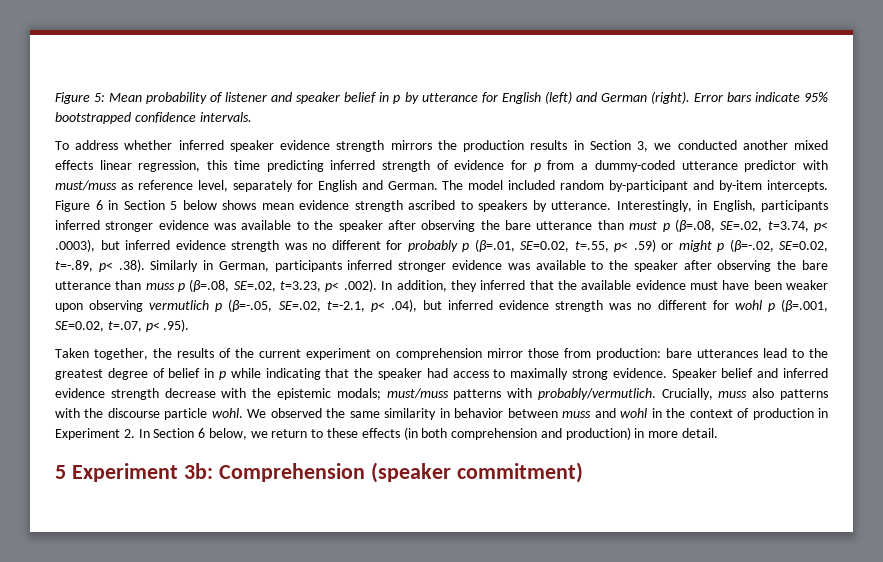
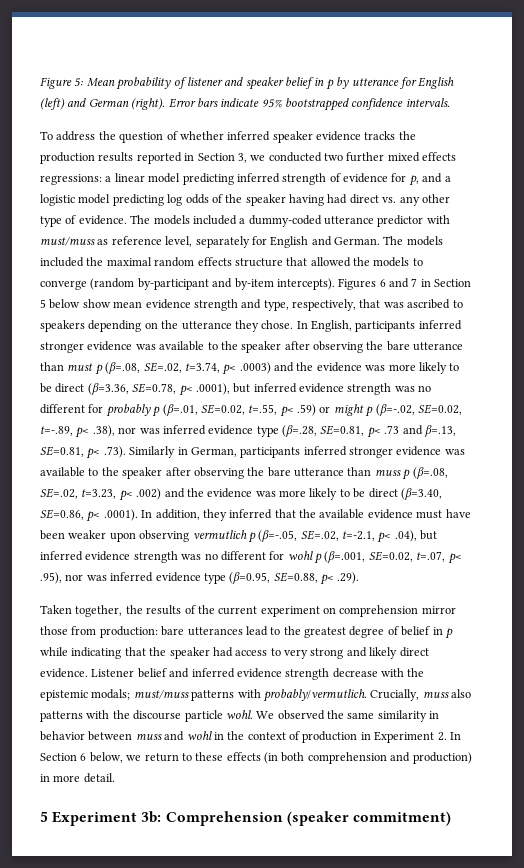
(119, 145) none -> [98,131,178,143] the question of
[336,140,432,152] strength mirrors -> [364,131,396,140] tracks
(568, 145) none -> [136,152,182,164] reported
[742,140,829,150] [55,160,260,172] another mixed effects linear regression, this time -> [324,152,457,162] [40,173,181,185] two further mixed effects regressions: a linear model
[533,160,575,172] p from -> [408,173,451,186] [40,194,450,206] [40,215,237,227] p, and a logistic model predicting log odds of the speaker having had direct vs. any other type of evidence. The models included
[468,180,828,192] [55,200,103,212] model included random by-participant and by-item intercepts. Figure 6 -> [406,236,443,246] [40,257,423,267] [40,278,418,290] models included the maximal random effects structure that allowed the models to converge (random by-participant and by-item intercepts). Figures 6 and 7
[222,200,256,210] shows -> [82,299,111,308] show
[408,200,707,212] ascribed to speakers by utterance. Interestingly, in -> [241,299,463,311] [40,320,308,332] and type, respectively, that was ascribed to speakers depending on the utterance they chose. In
[55,239,95,252] .0003), -> [239,362,460,374] [40,383,230,396] .0003) and the evidence was more likely to be direct (β=3.36, SE=0.78, p< .0001),
[118,259,145,272] .38). -> [92,425,456,438] [40,446,126,459] .38), nor was inferred evidence type (β=.28, SE=0.81, p< .73 and β=.13, SE=0.81, p< .73).
[343,279,377,292] .002). -> [136,488,442,500] [40,509,138,522] .002) and the evidence was more likely to be direct (β=3.40, SE=0.86, p< .0001).
[163,319,190,332] .95). -> [40,572,360,585] .95), nor was inferred evidence type (β=0.95, SE=0.88, p< .29).
[510,368,717,380] maximally strong evidence. Speaker -> [284,647,429,659] [40,668,135,678] very strong and likely direct evidence. Listener

